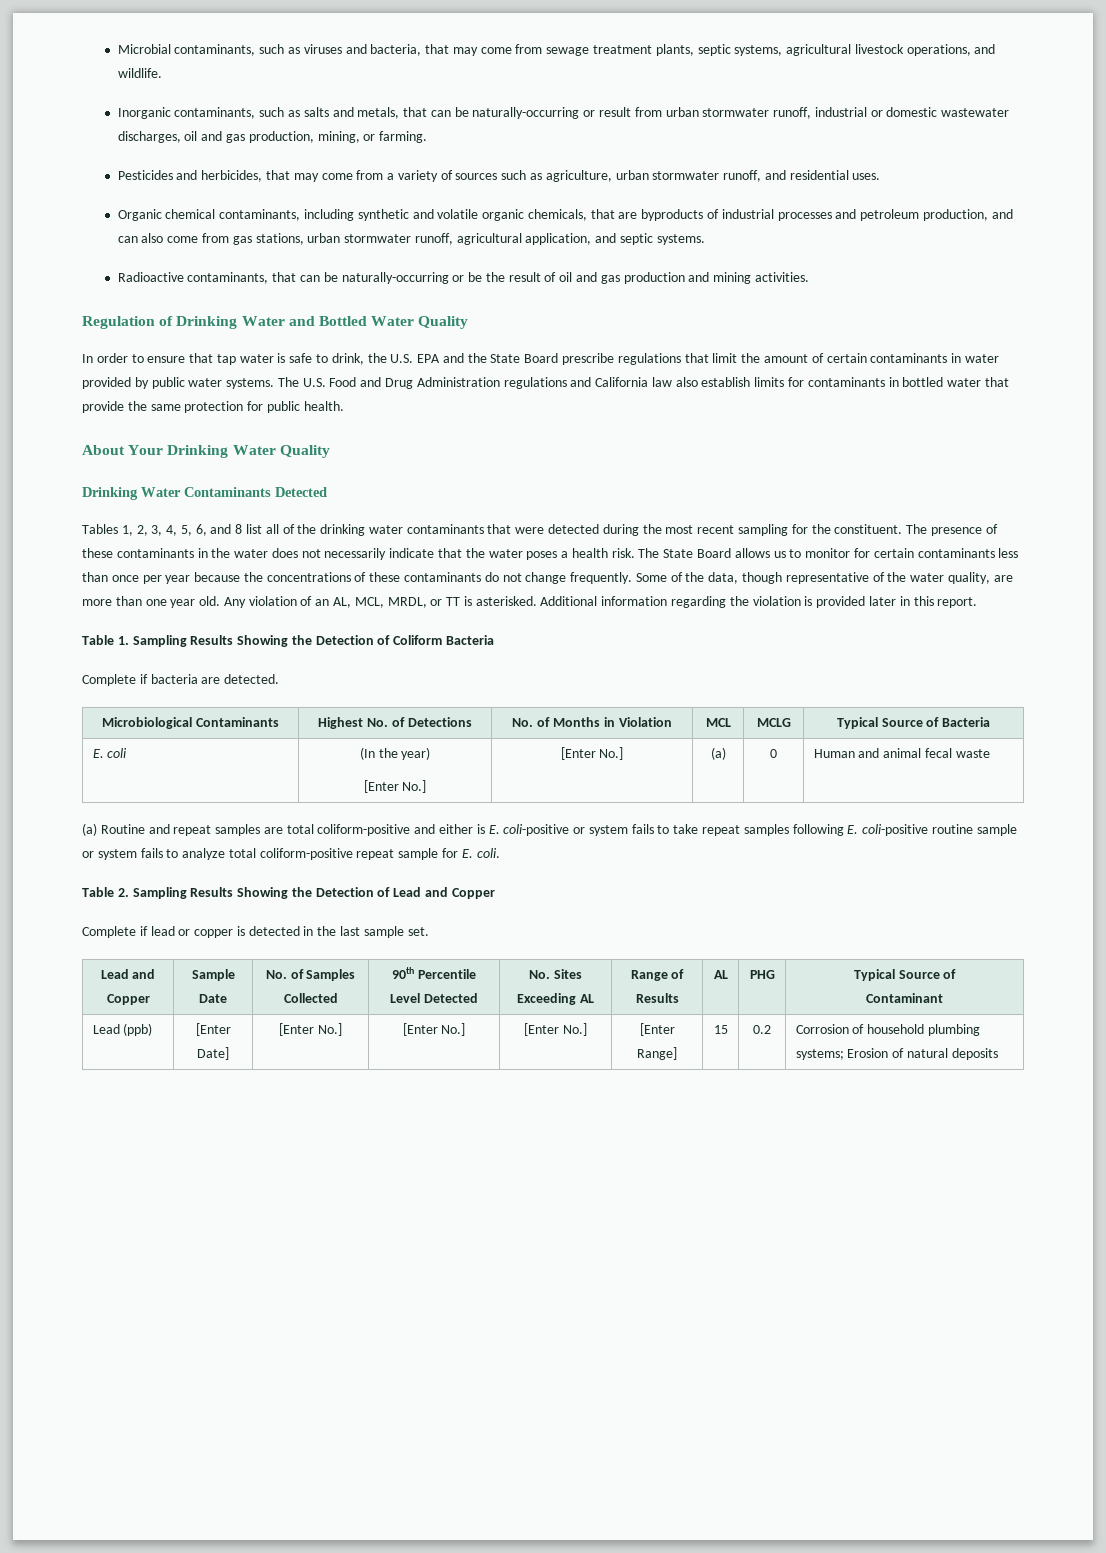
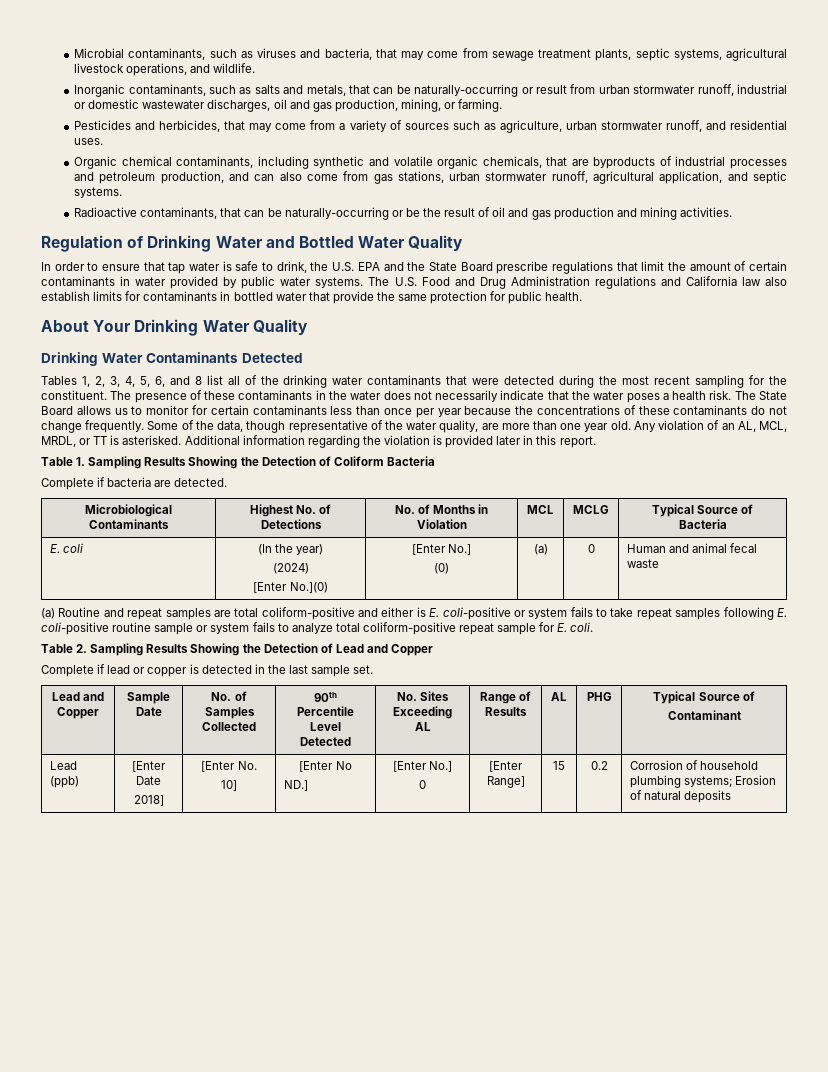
[363,780,427,793] [560,747,624,760] // [Enter No.] | [Enter No.] -> [272,563,309,574] [253,582,328,593] [411,544,472,555] [434,563,449,574] // (2024) // [Enter No.](0) | [Enter No.] // (0)
[197,1047,229,1060] [279,1023,342,1036] [402,1023,466,1036] [524,1023,587,1036] Date] | [Enter No.] | [Enter No.] | [Enter No.] -> [136,776,161,785] [133,795,164,806] [201,761,257,772] [221,780,238,791] [299,761,352,772] [284,780,309,791] [392,761,453,772] [419,780,426,789] Date // 2018] | [Enter No. // 10] | [Enter No // ND.] | [Enter No.] // 0

